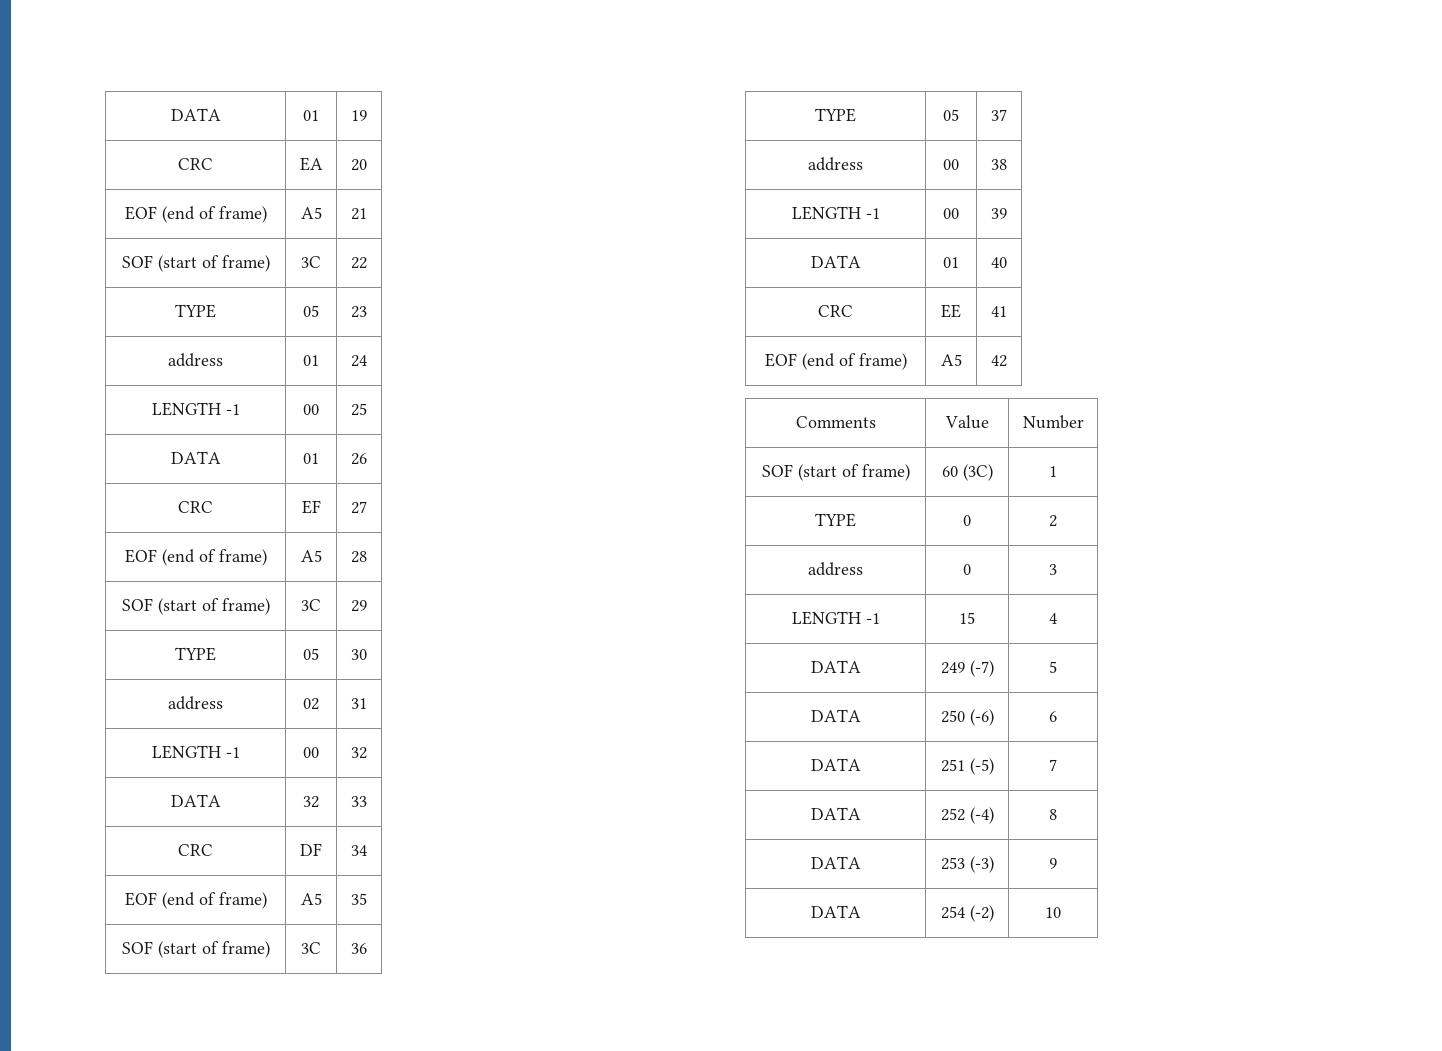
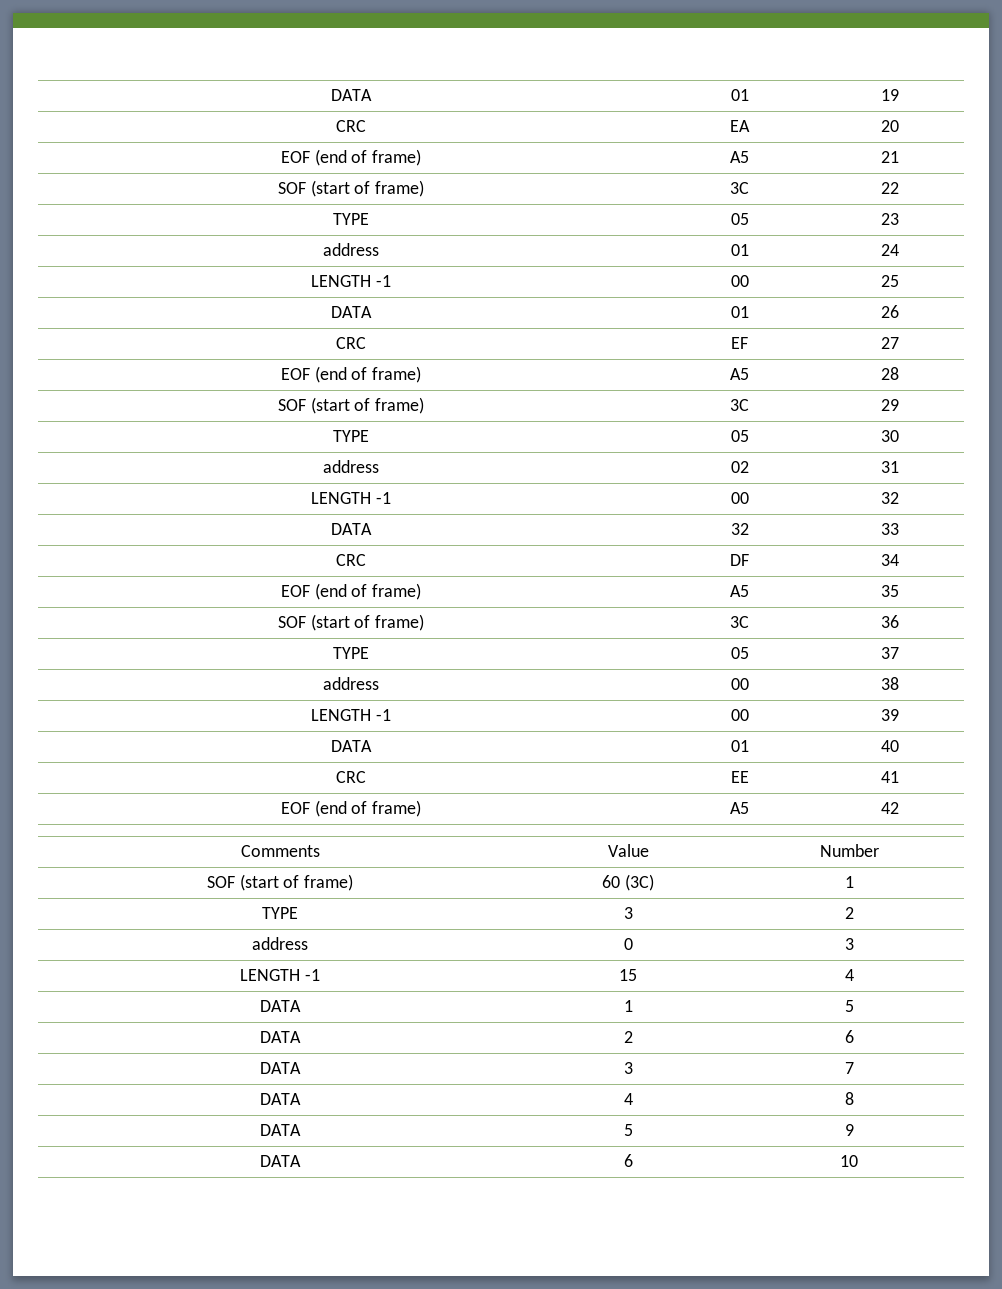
[963,515,971,526] 0 -> [623,907,633,919] 3
[940,660,994,677] 249 (-7) -> [623,1000,633,1012] 1
[940,709,994,726] 250 (-6) -> [623,1031,633,1043] 2
[940,758,994,775] 251 (-5) -> [623,1062,633,1074] 3
[940,807,994,824] 252 (-4) -> [623,1093,633,1105] 4
[940,856,994,873] 253 (-3) -> [623,1124,633,1136] 5
[940,905,994,922] 254 (-2) -> [623,1154,633,1167] 6

